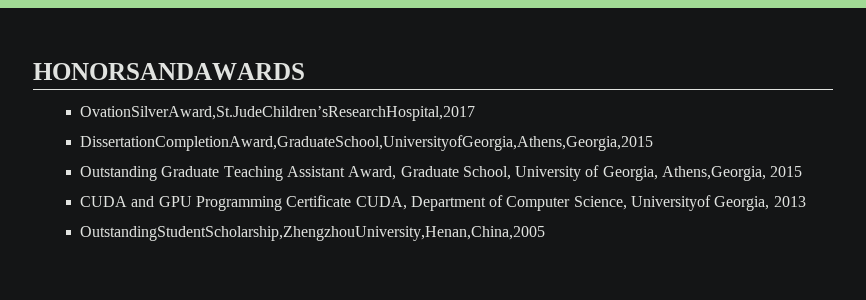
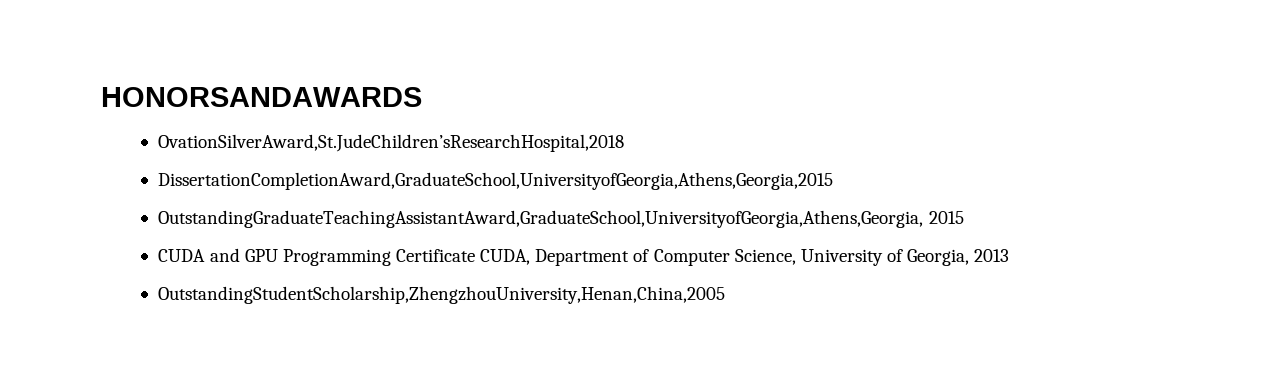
[79,106,475,121] OvationSilverAward,St.JudeChildren’sResearchHospital,2017 -> [158,134,625,152] OvationSilverAward,St.JudeChildren’sResearchHospital,2018
[79,165,767,181] Outstanding Graduate Teaching Assistant Award, Graduate School, University of Georgia, Athens,Georgia, -> [158,210,924,228] OutstandingGraduateTeachingAssistantAward,GraduateSchool,UniversityofGeorgia,Athens,Georgia,
[631,195,712,211] Universityof -> [800,249,903,266] University of

